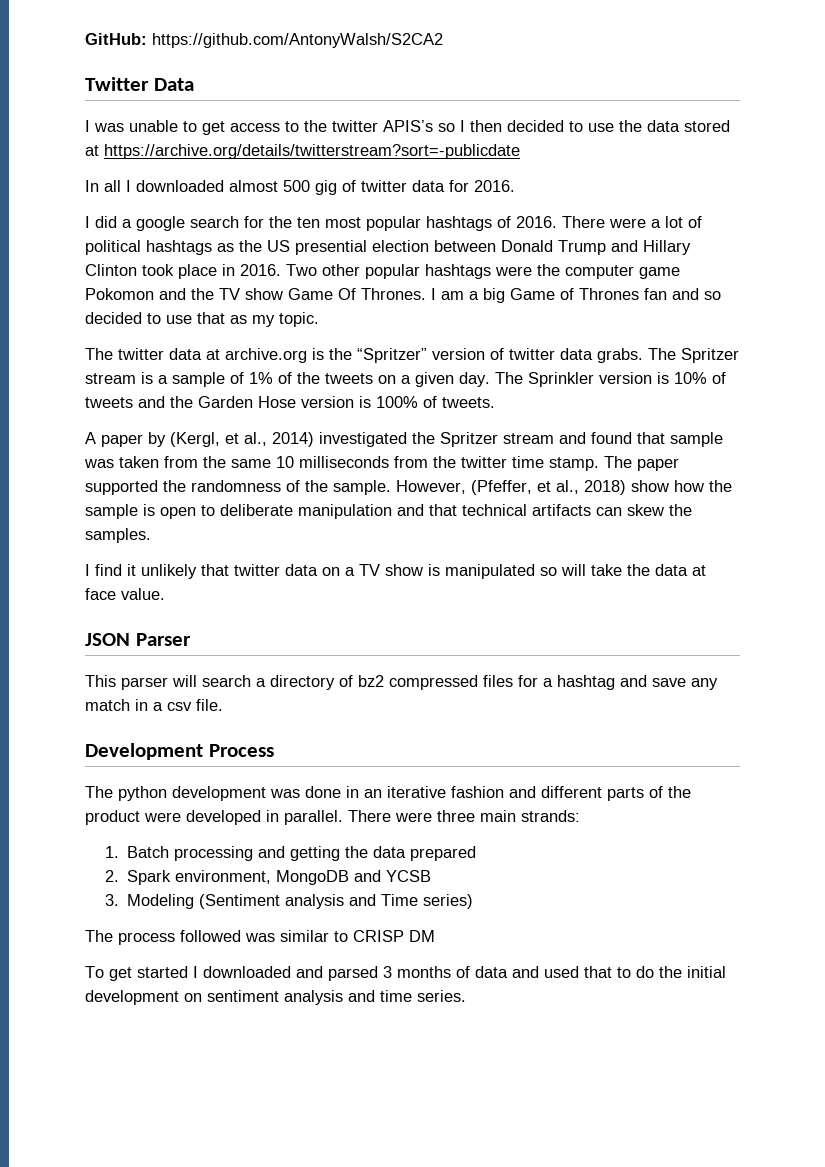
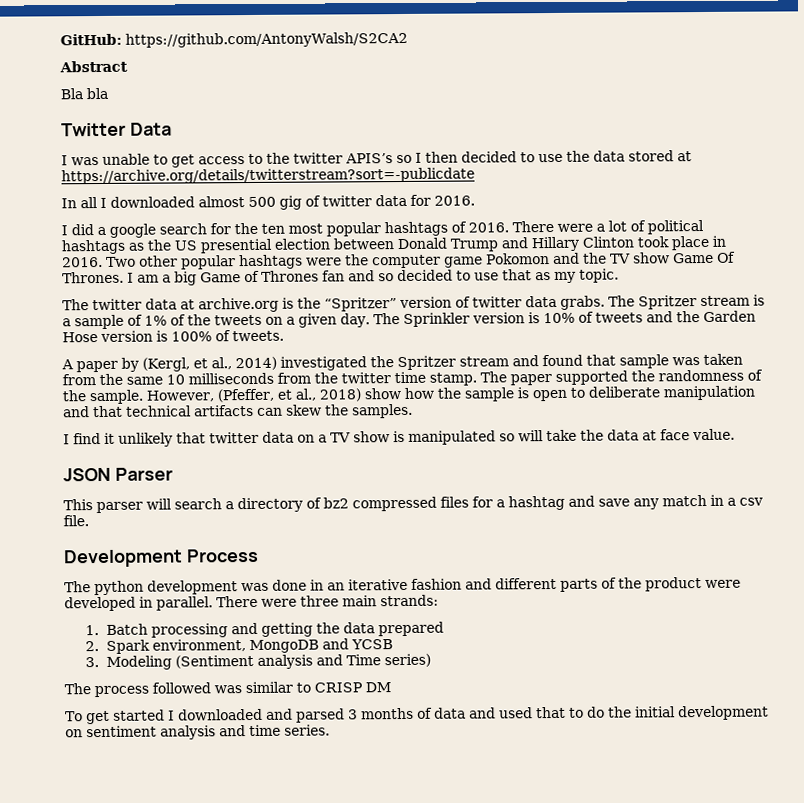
(443, 40) none -> [59,60,128,73] [60,87,108,100] // Abstract // Bla bla

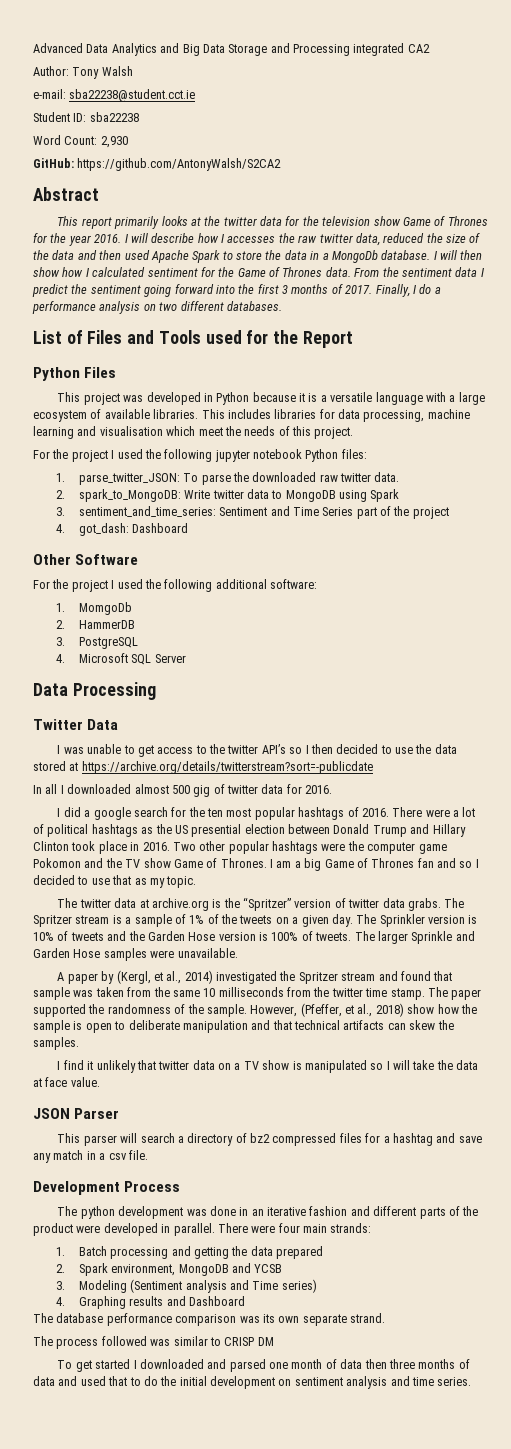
[60,31,408,48] [59,60,128,73] [60,87,108,100] GitHub: https://github.com/AntonyWalsh/S2CA2 // Abstract // Bla bla -> [33,43,430,56] [33,66,133,79] [33,89,196,102] [33,112,139,122] [33,135,128,148] [33,158,282,171] [33,187,99,201] [57,216,488,229] [33,233,481,246] [33,250,483,263] [33,267,484,277] [32,284,441,297] [32,301,282,314] [33,330,353,348] [33,367,117,381] [57,392,485,405] [33,409,470,422] [33,426,354,439] [33,449,367,462] [55,472,400,485] [55,489,400,502] [55,506,449,519] [55,523,189,536] [33,554,139,565] [33,579,317,592] [55,602,132,615] [55,620,135,629] [55,637,138,649] [55,653,186,665] [33,682,156,700] Advanced Data Analytics and Big Data Storage and Processing integrated CA2 // Author: Tony Walsh // e-mail: sba22238@student.cct.ie // Student ID: sba22238 // Word Count: 2,930 // GitHub: https://github.com/AntonyWalsh/S2CA2 // Abstract // This report primarily looks at the twitter data for the television show Game of Thrones for the year 2016. I will describe how I accesses the raw twitter data, reduced the size of the data and then used Apache Spark to store the data in a MongoDb database. I will then show how I calculated sentiment for the Game of Thrones data. From the sentiment data I predict the sentiment going forward into the first 3 months of 2017. Finally, I do a performance analysis on two different databases. // List of Files and Tools used for the Report // Python Files // This project was developed in Python because it is a versatile language with a large ecosystem of available libraries. This includes libraries for data processing, machine learning and visualisation which meet the needs of this project. // For the project I used the following jupyter notebook Python files: // 1. parse_twitter_JSON: To parse the downloaded raw twitter data. // 2. spark_to_MongoDB: Write twitter data to MongoDB using Spark // 3. sentiment_and_time_series: Sentiment and Time Series part of the project // 4. got_dash: Dashboard // Other Software // For the project I used the following additional software: // 1. MomgoDb // 2. HammerDB // 3. PostgreSQL // 4. Microsoft SQL Server // Data Processing
[345,153,393,164] APIS’s -> [261,744,286,754] API’s
[717,251,736,263] Of -> [206,858,218,868] of
(394, 277) none -> [475,859,479,868] I
(284, 336) none -> [354,931,475,944] [33,948,238,961] The larger Sprinkle and Garden Hose samples were unavailable.
(515, 437) none -> [386,1061,390,1070] I
[300,595,339,607] three -> [278,1223,300,1233] four
(431, 660) none -> [55,1296,245,1309] [33,1313,385,1326] // 4. Graphing results and Dashboard // The database performance comparison was its own separate strand.
[347,709,358,720] 3 -> [269,1359,415,1369] one month of data then three

